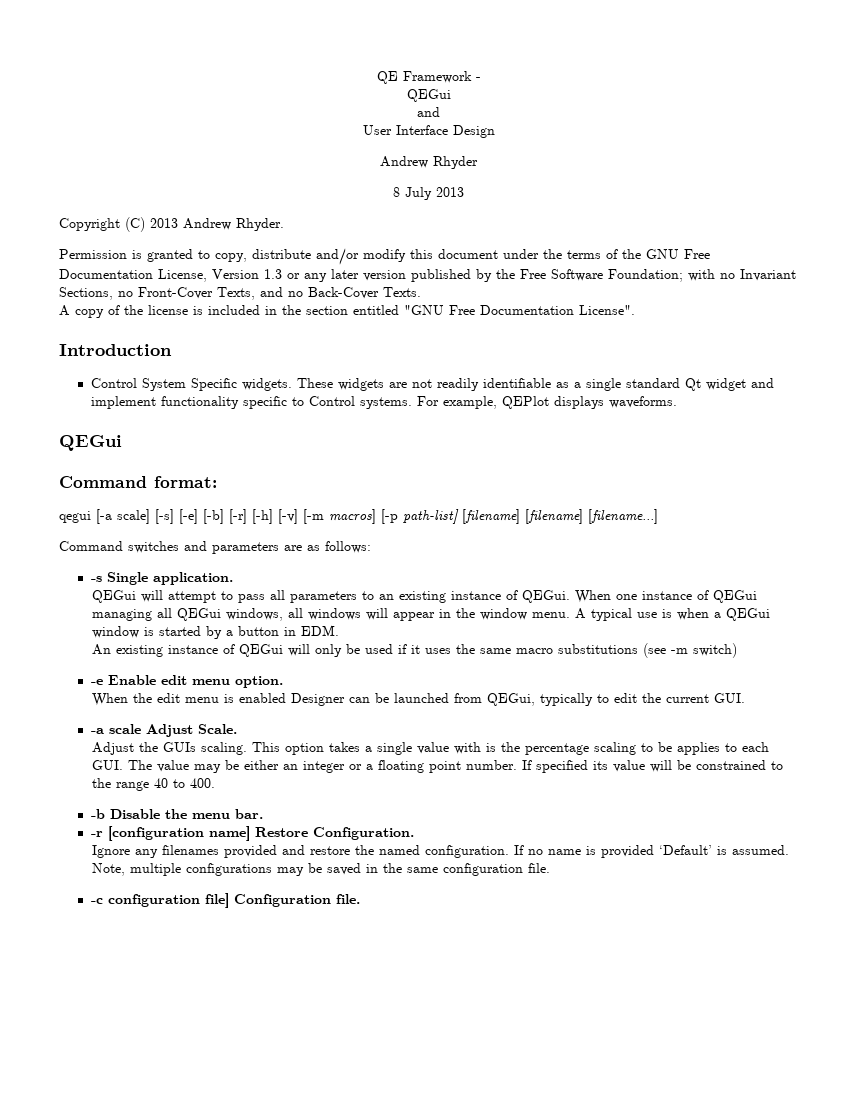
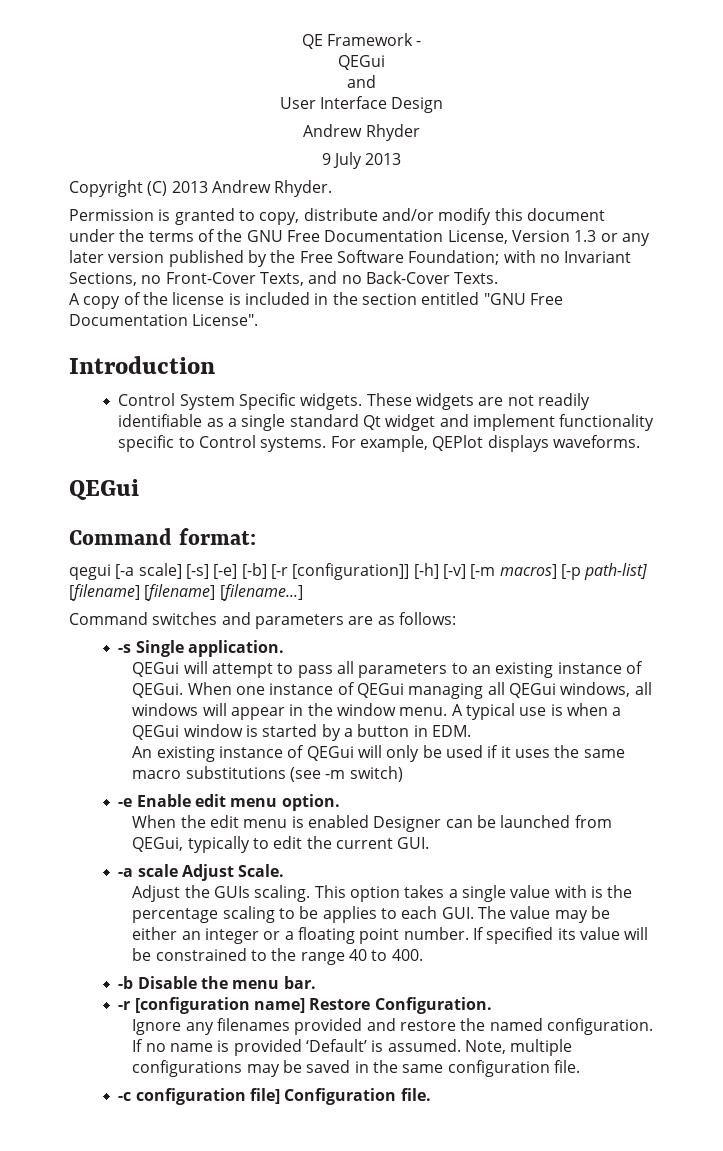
[393,187,400,197] 8 -> [321,153,331,165] 9
[229,509,247,524] [-r] -> [270,563,410,580] [-r [configuration]]

